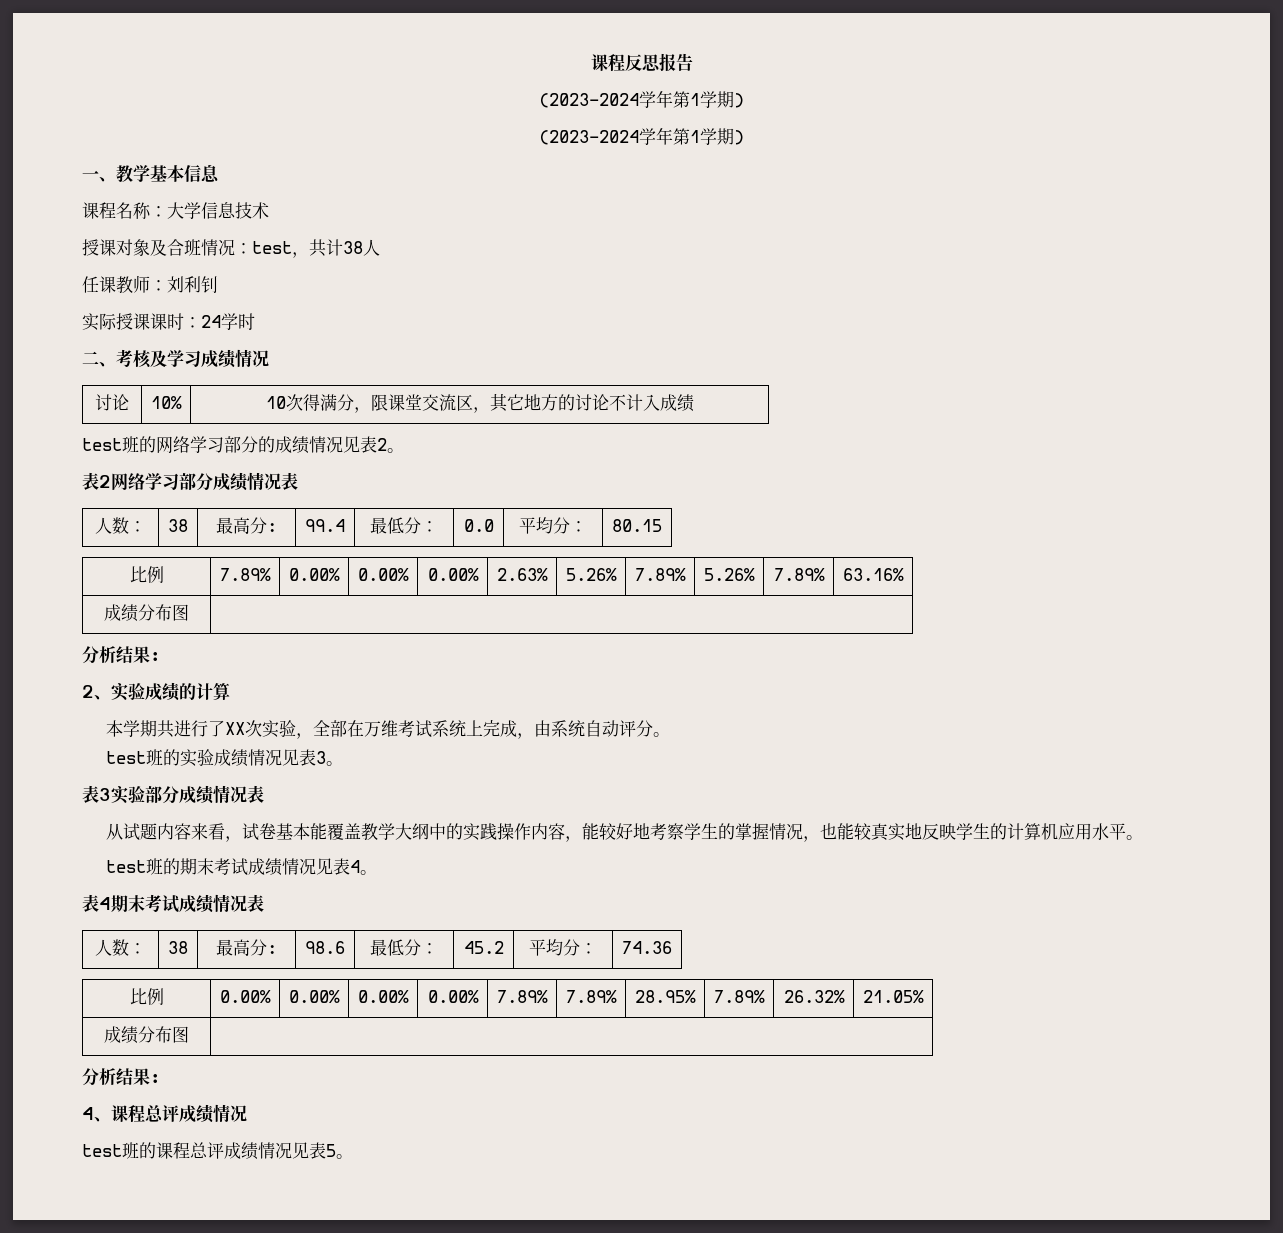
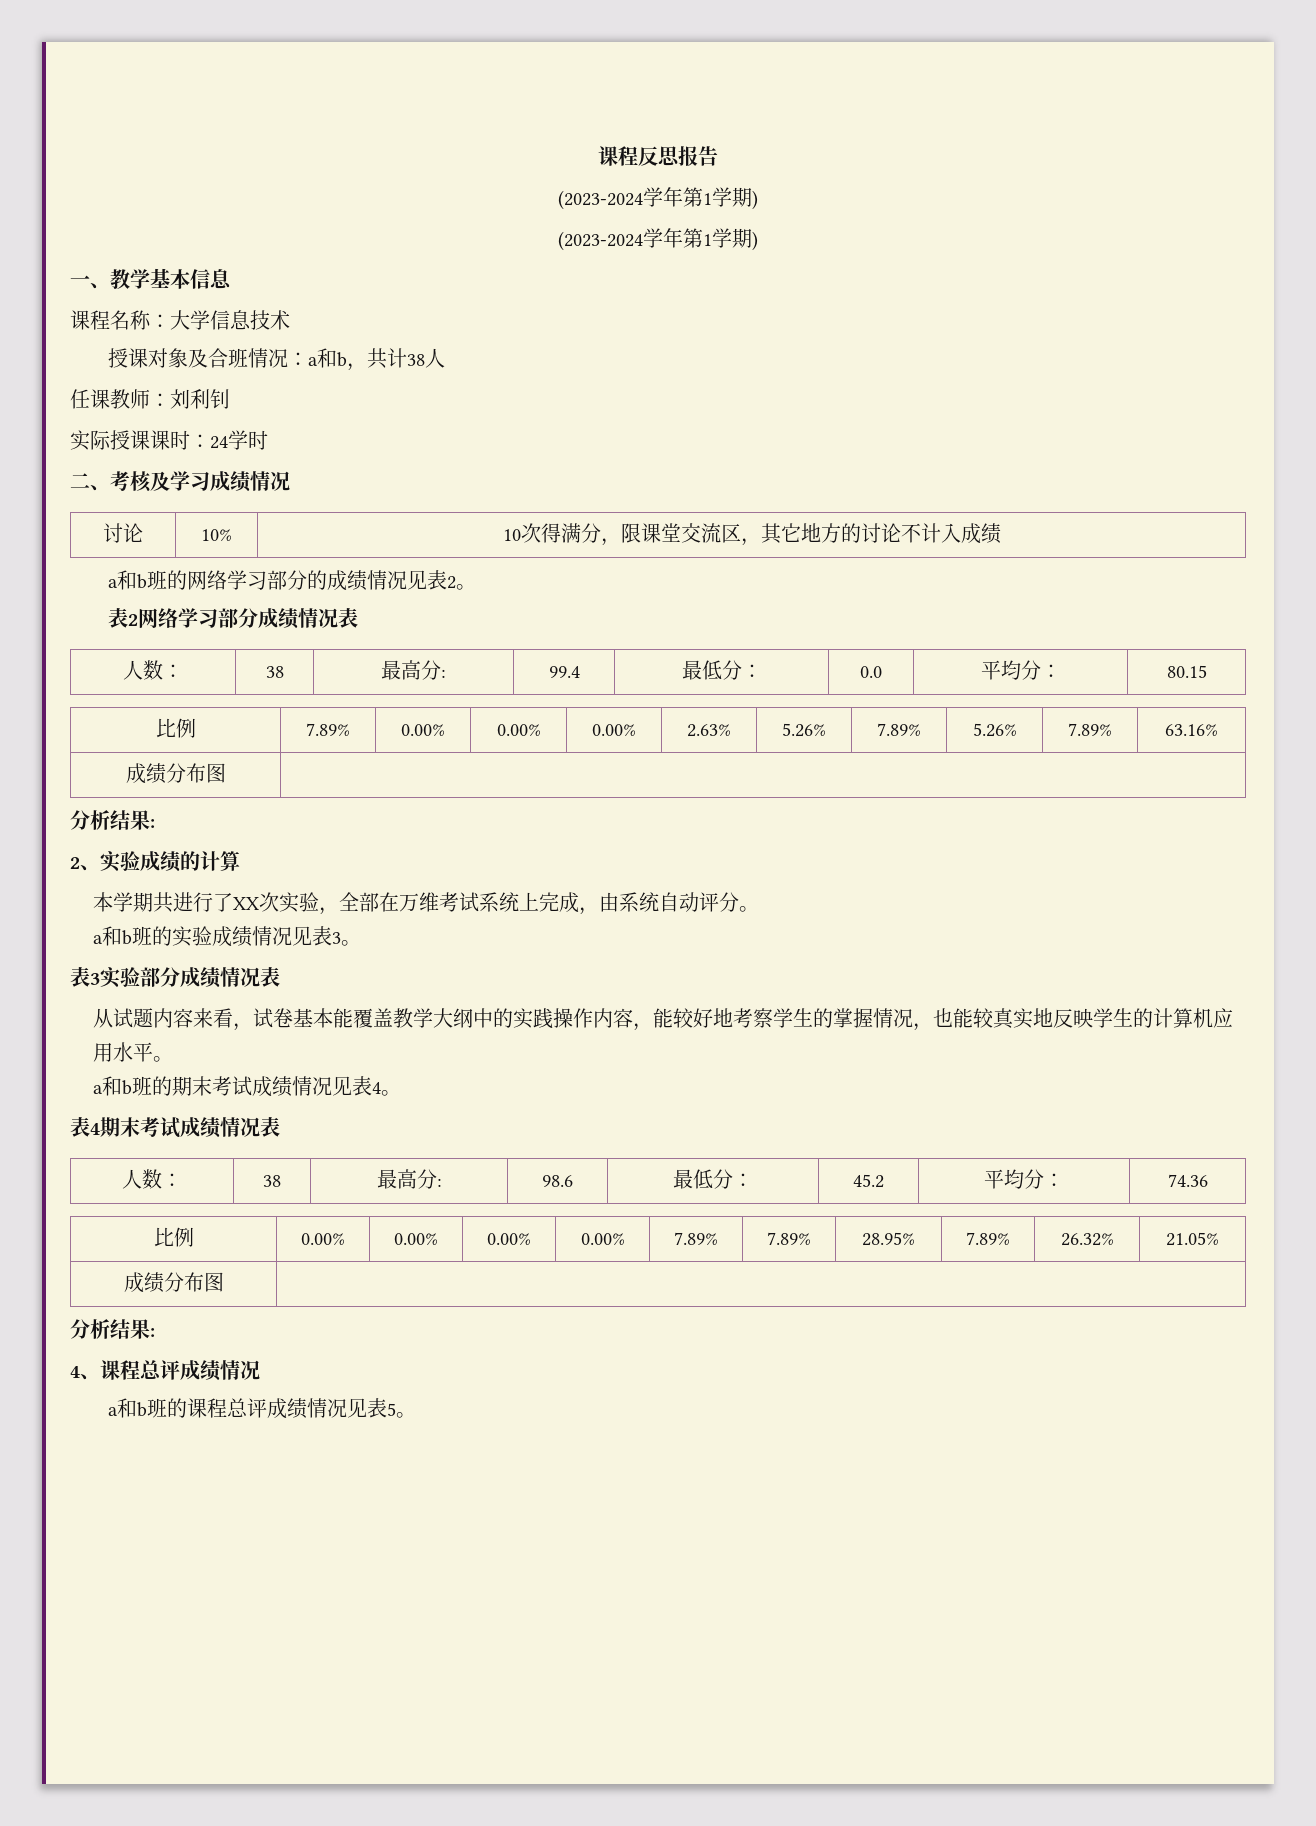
[252,241,292,254] test -> [307,348,347,368] a和b
[82,438,122,451] test -> [107,570,147,590] a和b
[106,751,147,764] test -> [92,926,132,946] a和b
[106,860,147,873] test -> [92,1076,132,1096] a和b
[82,1144,122,1157] test -> [107,1398,147,1418] a和b

